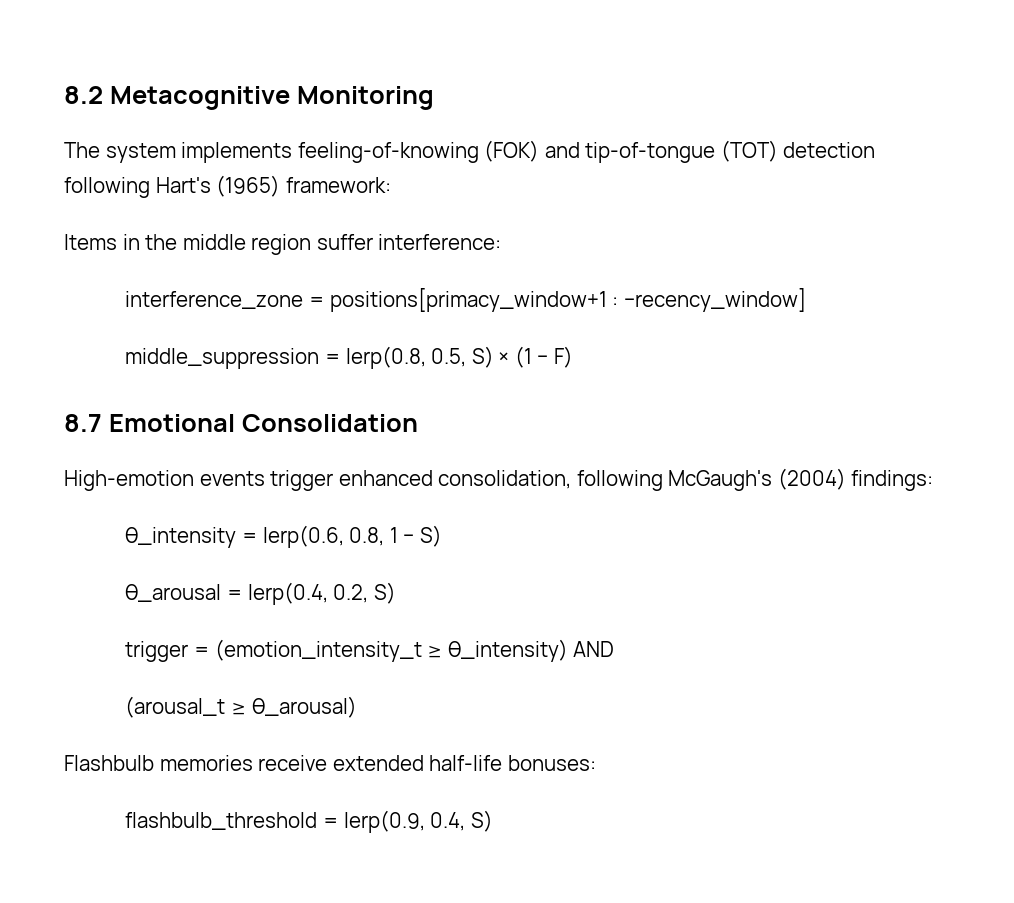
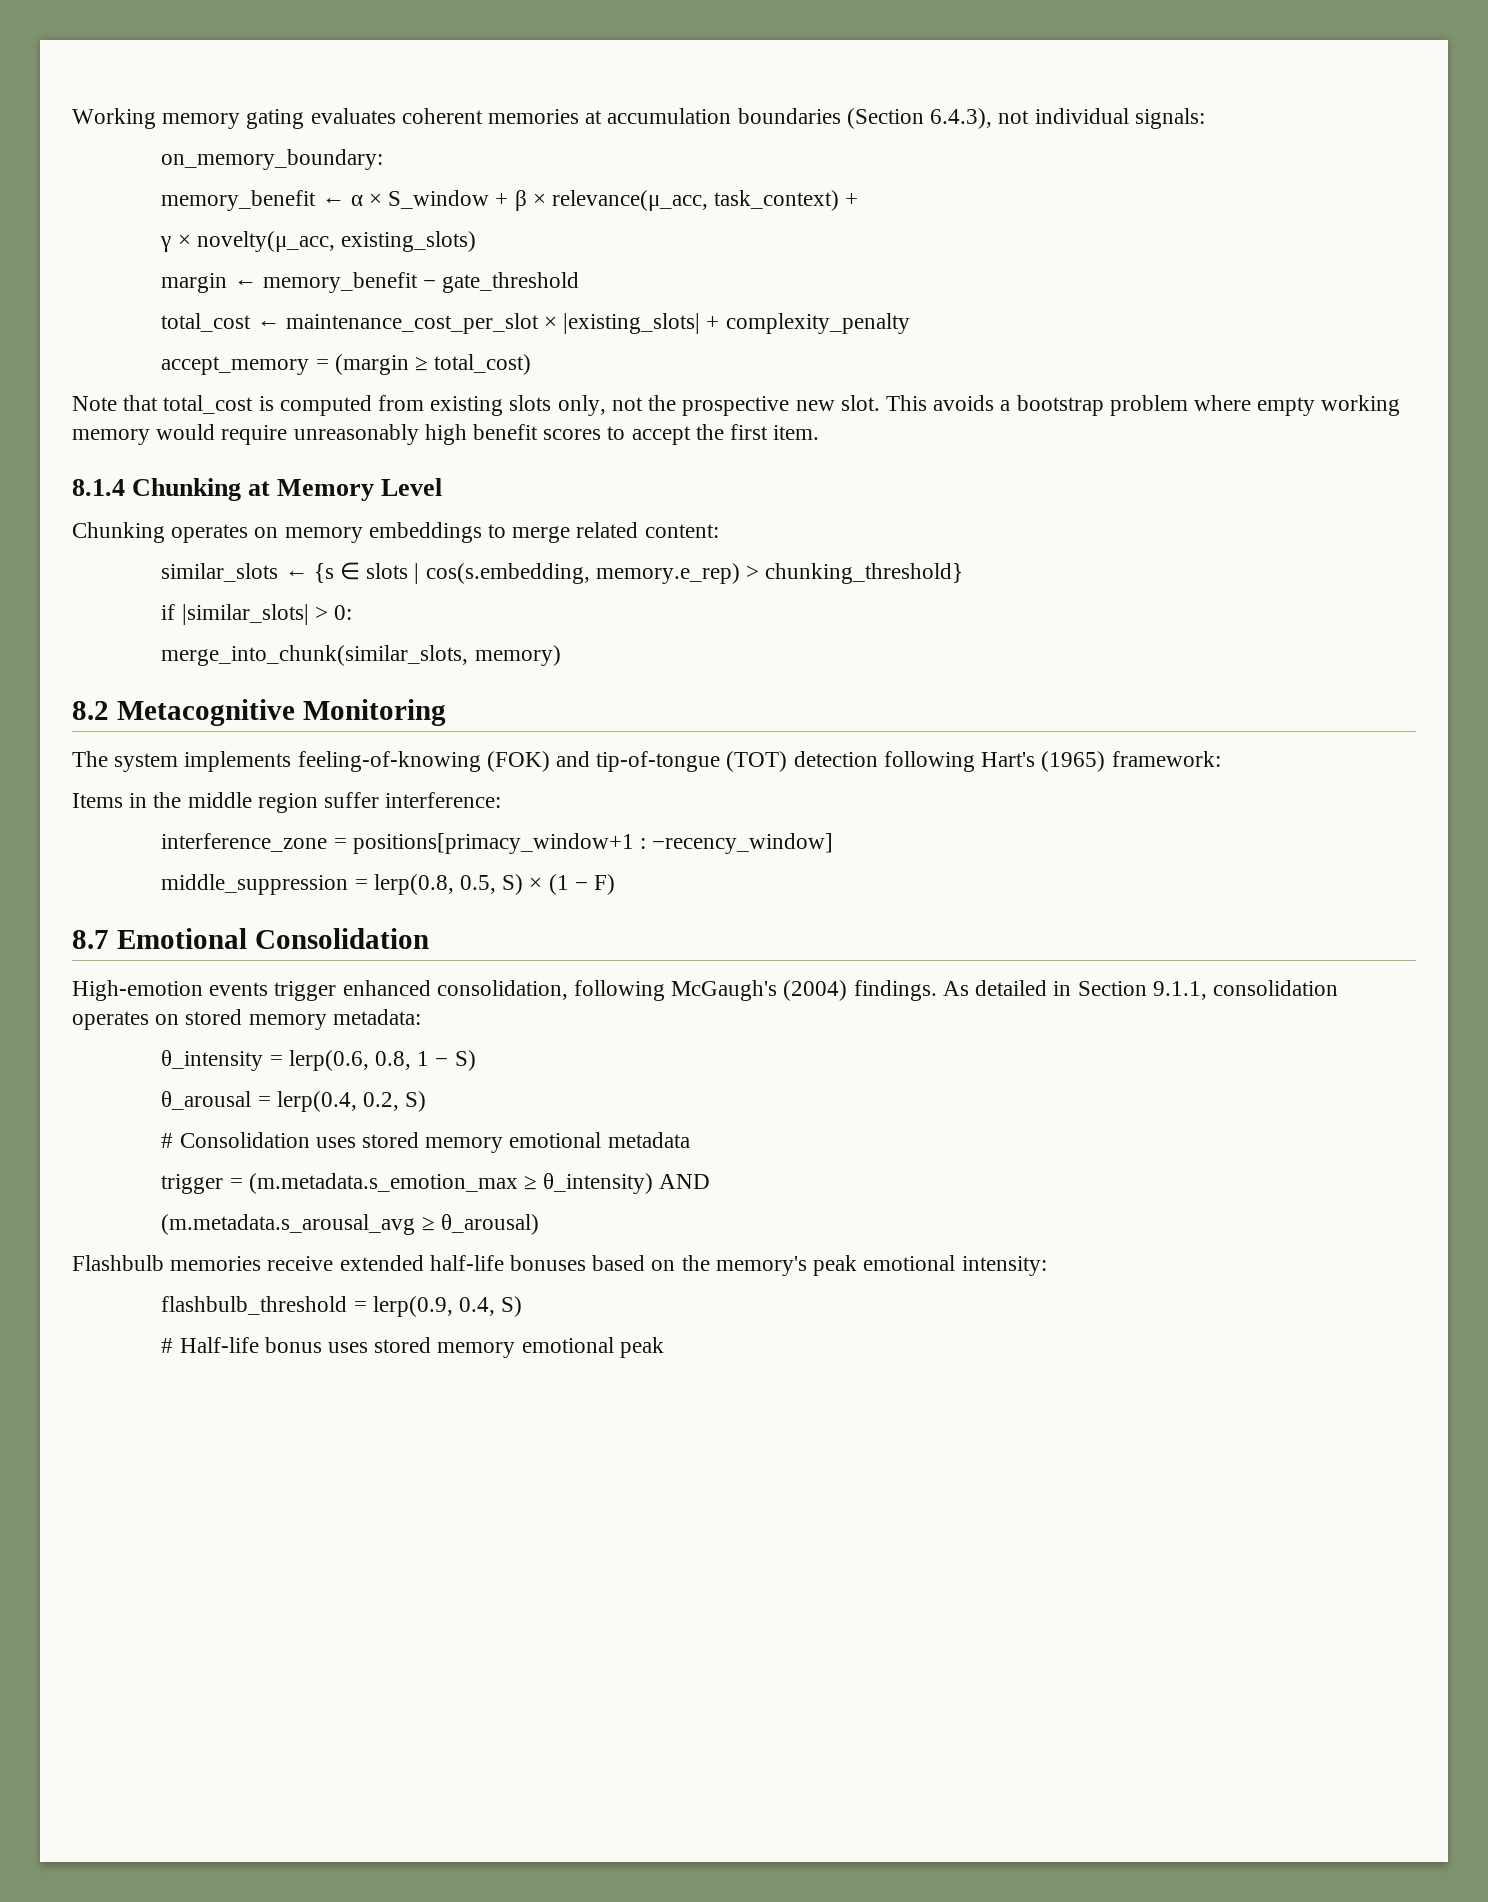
(64, 95) none -> [72,108,1205,129] [161,149,384,170] [161,190,859,211] [160,231,476,252] [161,272,580,293] [161,313,910,334] [161,354,532,375] [72,395,1401,416] [72,424,820,445] [72,478,443,501] [72,522,719,543] [161,562,964,584] [161,604,352,625] [161,645,561,666] Working memory gating evaluates coherent memories at accumulation boundaries (Section 6.4.3), not individual signals: // on_memory_boundary: // memory_benefit ← α × S_window + β × relevance(μ_acc, task_context) + // γ × novelty(μ_acc, existing_slots) // margin ← memory_benefit − gate_threshold // total_cost ← maintenance_cost_per_slot × |existing_slots| + complexity_penalty // accept_memory = (margin ≥ total_cost) // Note that total_cost is computed from existing slots only, not the prospective new slot. This avoids a bootstrap problem where empty working memory would require unreasonably high benefit scores to accept the first item. // 8.1.4 Chunking at Memory Level // Chunking operates on memory embeddings to merge related content: // similar_slots ← {s ∈ slots | cos(s.embedding, memory.e_rep) > chunking_threshold} // if |similar_slots| > 0: // merge_into_chunk(similar_slots, memory) //
[851,470,934,491] findings: -> [853,980,1338,1001] [72,1009,421,1030] findings. As detailed in Section 9.1.1, consolidation operates on stored memory metadata:
(396, 593) none -> [161,1132,690,1153] // # Consolidation uses stored memory emotional metadata
[214,639,422,662] (emotion_intensity_t -> [248,1173,518,1194] (m.metadata.s_emotion_max
[125,696,226,718] (arousal_t -> [161,1214,416,1235] (m.metadata.s_arousal_avg
[507,755,596,771] bonuses: -> [510,1255,1047,1276] bonuses based on the memory's peak emotional intensity:
(493, 821) none -> [161,1337,664,1358] // # Half-life bonus uses stored memory emotional peak

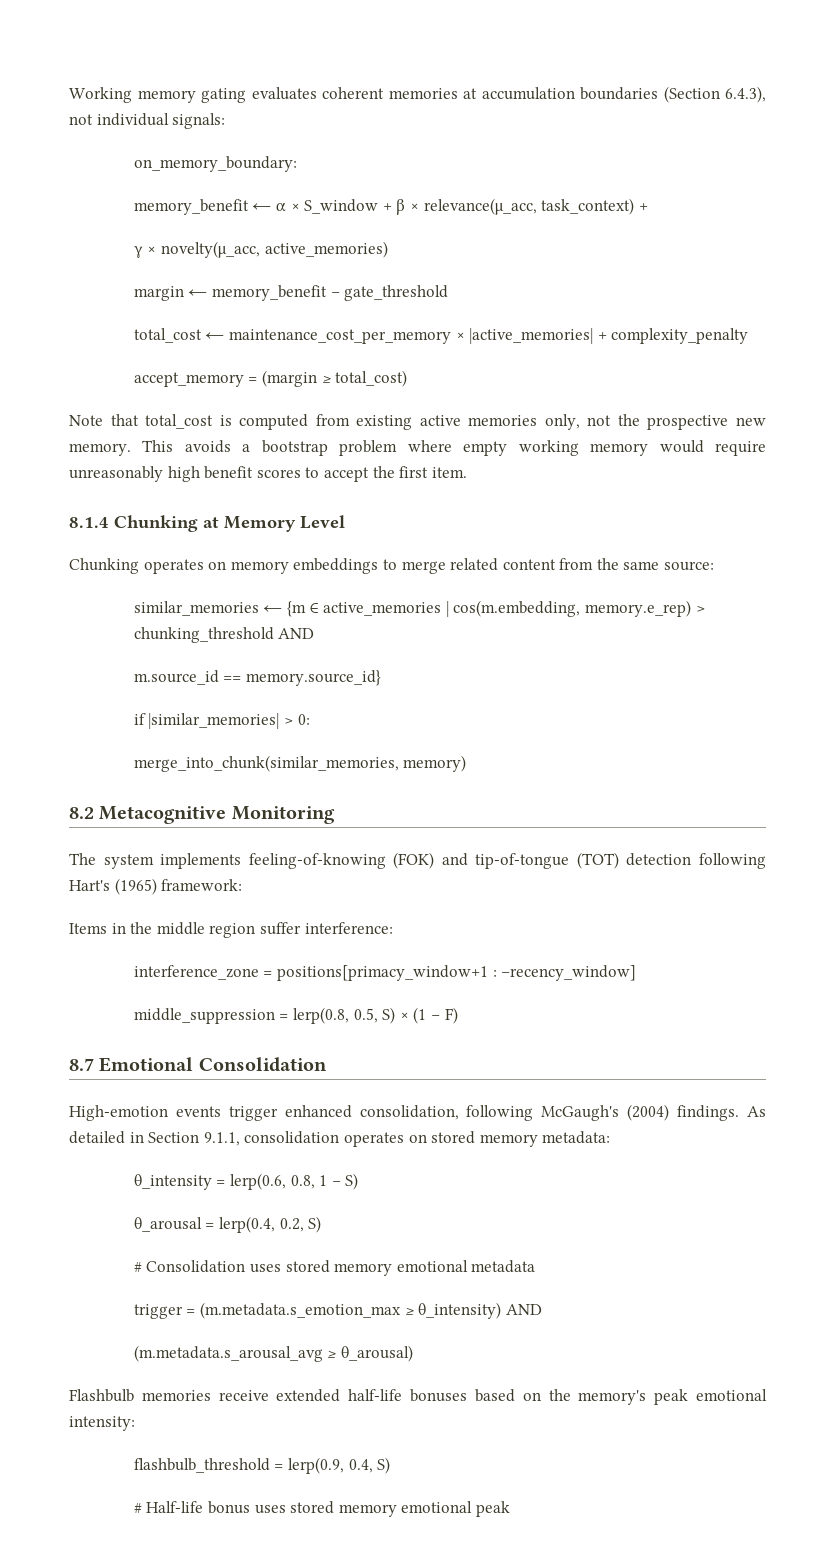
[340,231,476,252] existing_slots) -> [264,241,388,258] active_memories)
[285,313,701,334] maintenance_cost_per_slot × |existing_slots| -> [229,328,594,344] maintenance_cost_per_memory × |active_memories|
[509,395,552,411] slots -> [419,415,538,426] active memories
[840,395,880,411] slot. -> [69,443,131,456] memory.
[644,524,719,538] [161,562,964,584] content: // similar_slots ← {s ∈ slots | cos(s.embedding, memory.e_rep) > chunking_threshold} -> [502,558,715,571] [133,600,705,617] [133,627,315,643] [133,670,382,686] content from the same source: // similar_memories ← {m ∈ active_memories | cos(m.embedding, memory.e_rep) > chunking_threshold AND // m.source_id == memory.source_id}
[181,604,309,625] |similar_slots| -> [148,713,280,729] |similar_memories|
[161,645,469,666] merge_into_chunk(similar_slots, -> [133,755,399,772] merge_into_chunk(similar_memories,

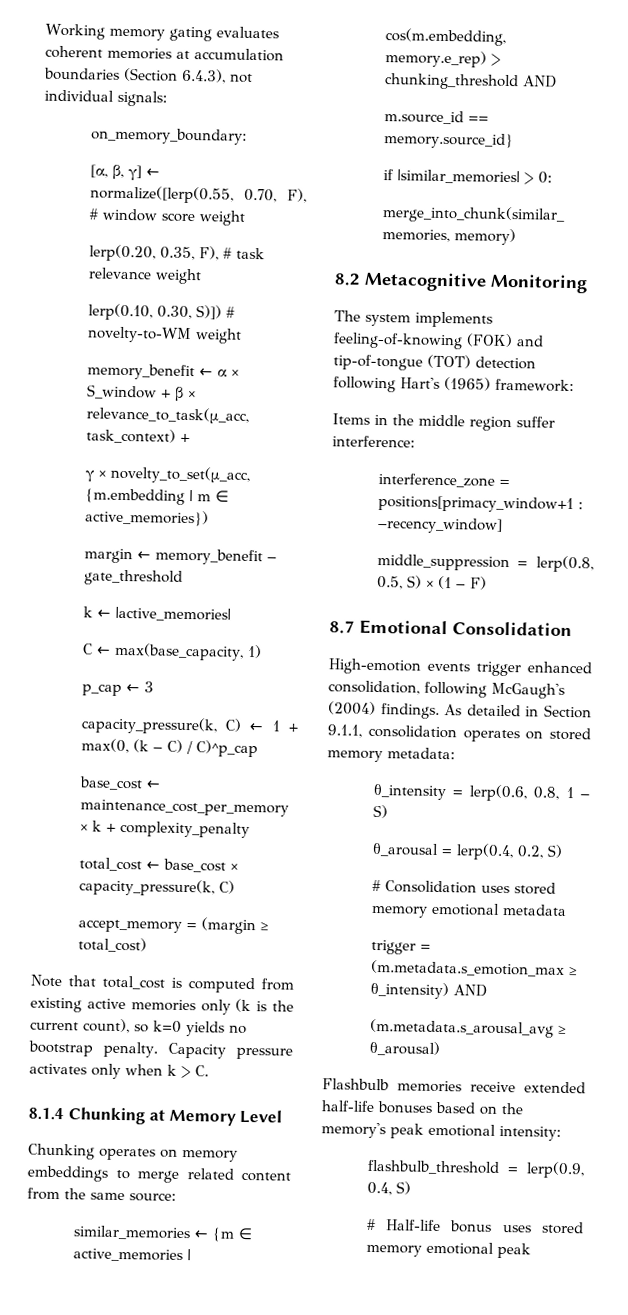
(297, 164) none -> [89,164,160,181] [89,185,307,204] [88,208,246,226] [88,244,265,262] [87,267,202,285] [87,303,235,321] [86,326,242,344] // [α, β, γ] ← normalize([lerp(0.55, 0.70, F), # window score weight // lerp(0.20, 0.35, F), # task relevance weight // lerp(0.10, 0.30, S)]) # novelty-to-WM weight
[423,198,537,215] relevance(μ_acc, -> [85,406,249,424] relevance_to_task(μ_acc,
[161,241,388,258] novelty(μ_acc, active_memories) -> [109,465,250,484] [84,488,229,505] [84,509,209,527] novelty_to_set(μ_acc, {m.embedding | m ∈ active_memories})
[133,328,202,343] total_cost -> [82,606,231,622] [82,642,262,661] [81,681,154,696] [80,716,298,735] [80,738,258,758] [78,776,143,791] k ← |active_memories| // C ← max(base_capacity, 1) // p_cap ← 3 // capacity_pressure(k, C) ← 1 + max(0, (k − C) / C)^p_cap // base_cost
[469,328,594,344] |active_memories| -> [91,820,102,832] k
(749, 336) none -> [78,857,238,873] [78,878,235,897] // total_cost ← base_cost × capacity_pressure(k, C)
[544,414,766,430] [69,440,766,456] [69,466,467,482] only, not the prospective new memory. This avoids a bootstrap problem where empty working memory would require unreasonably high benefit scores to accept the first item. -> [200,998,295,1015] [30,1018,247,1037] [28,1040,293,1060] [29,1063,209,1080] only (k is the current count), so k=0 yields no bootstrap penalty. Capacity pressure activates only when k > C.

